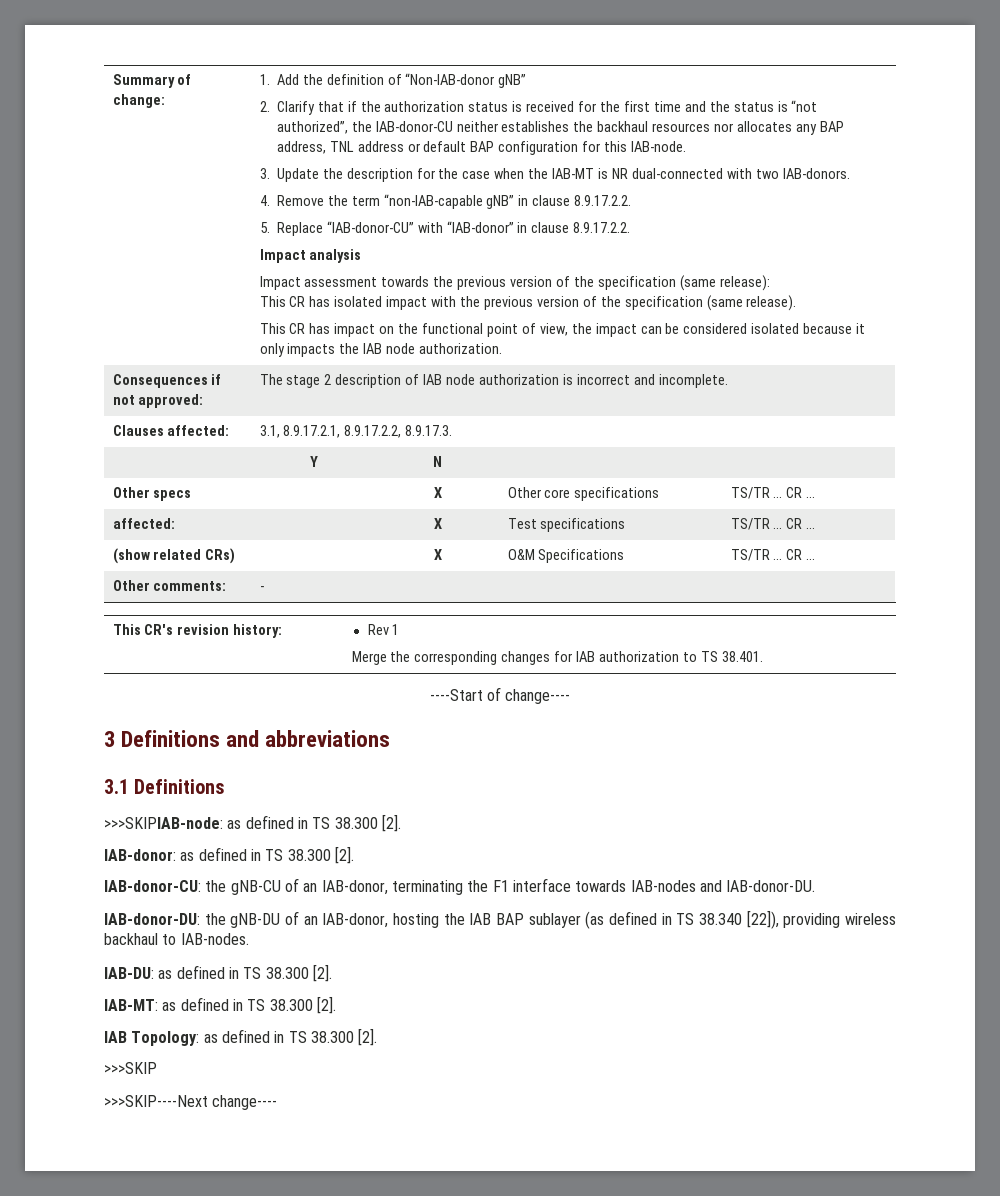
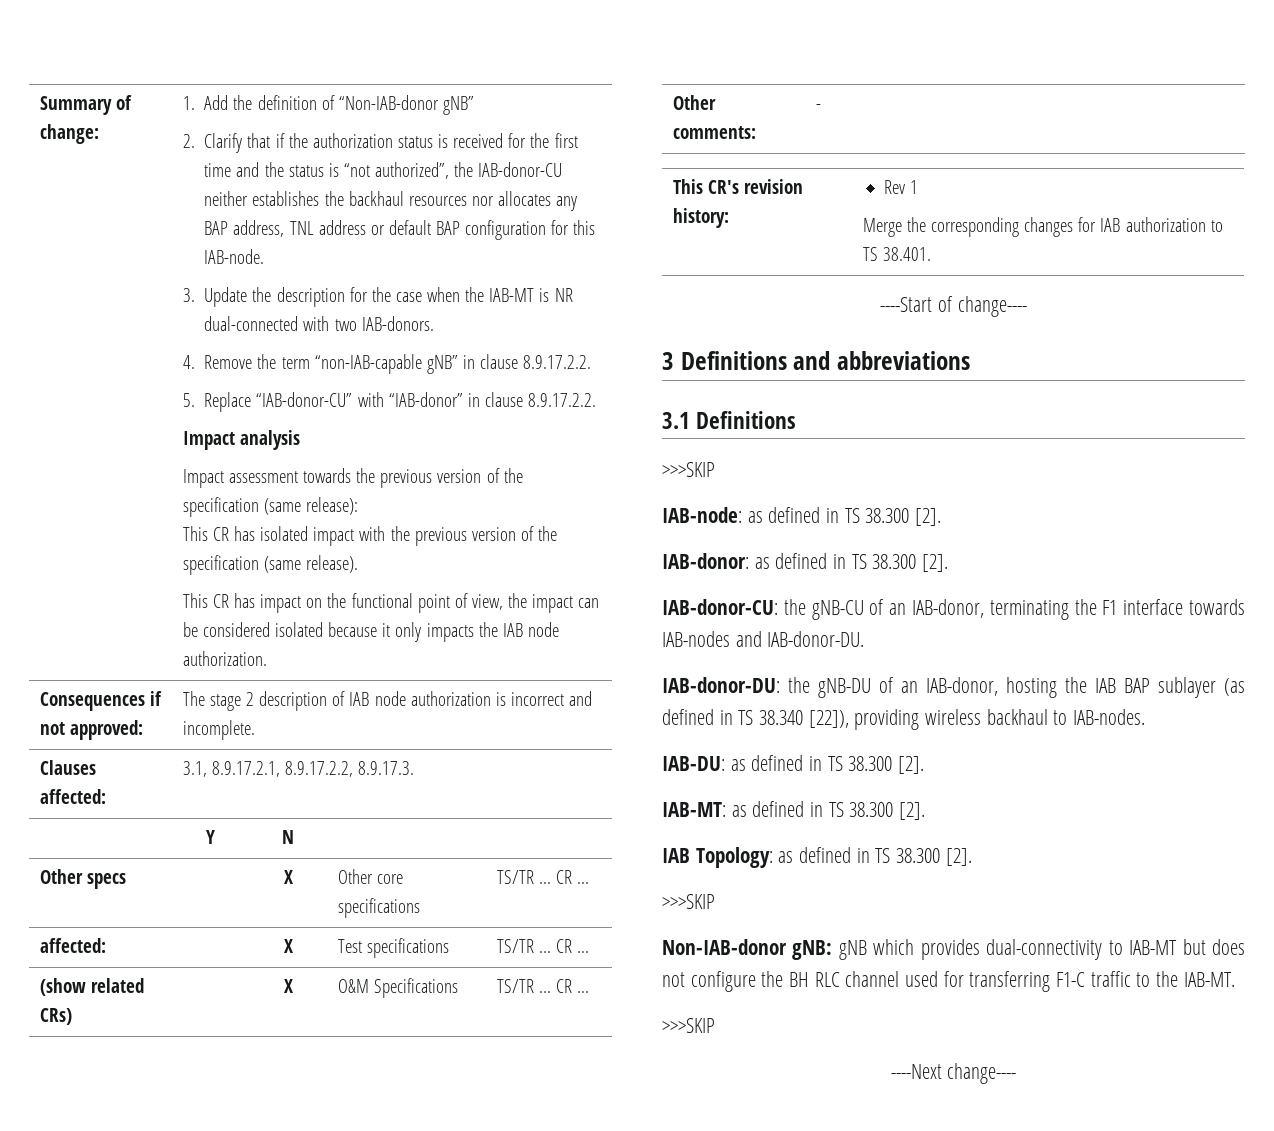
[104,817,223,829] >>>SKIPIAB-node: -> [662,462,715,477] [662,507,742,523] >>>SKIP // IAB-node:
[104,1095,208,1107] >>>SKIP----Next -> [662,939,1245,960] [662,971,1235,992] [662,1018,715,1033] [890,1064,942,1079] Non-IAB-donor gNB: gNB which provides dual-connectivity to IAB-MT but does not configure the BH RLC channel used for transferring F1-C traffic to the IAB-MT. // >>>SKIP // ----Next

